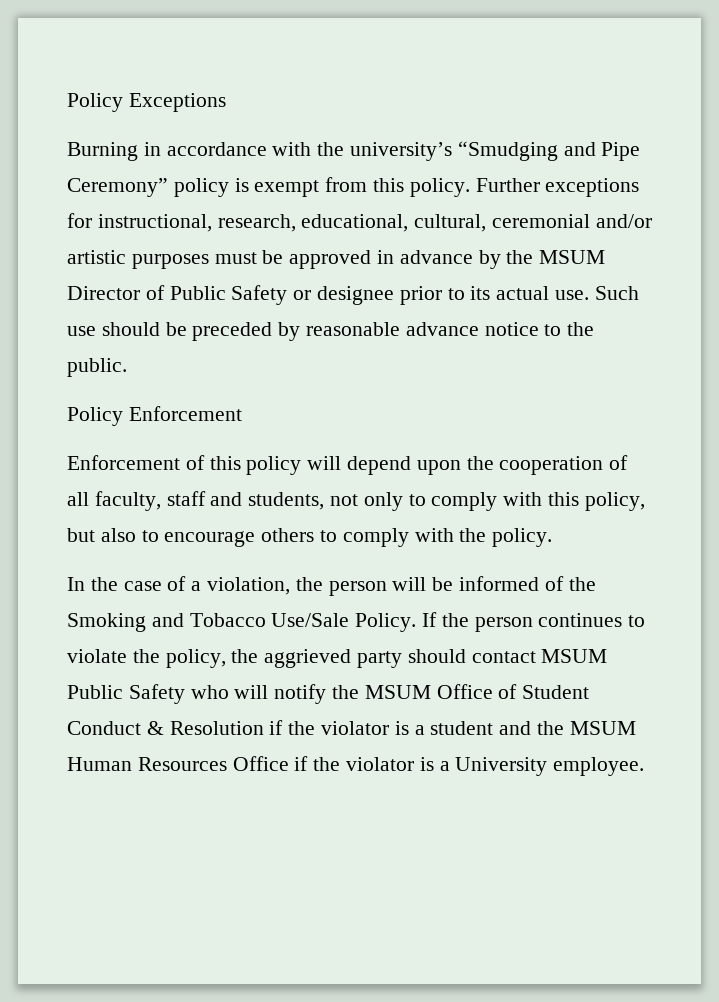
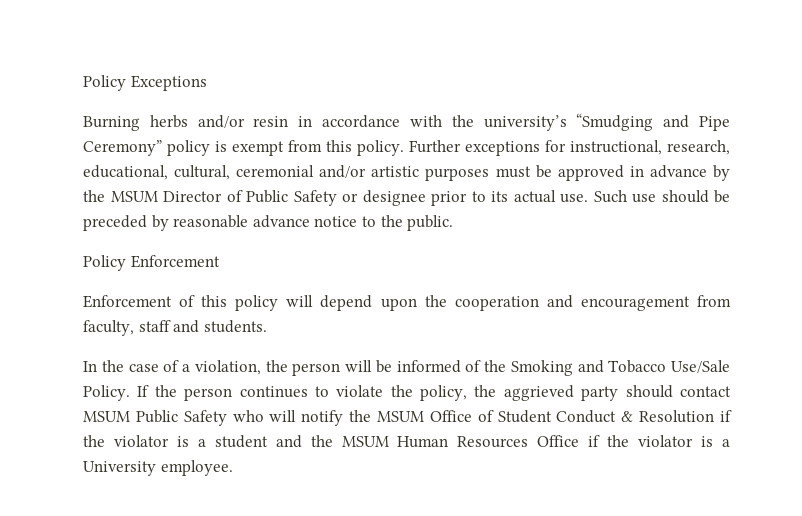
(138, 151) none -> [149,115,289,128] herbs and/or resin
[609,455,629,470] [67,491,645,511] [67,528,553,547] of all faculty, staff and students, not only to comply with this policy, but also to encourage others to comply with the policy. -> [546,295,731,311] [83,320,267,336] and encouragement from faculty, staff and students.

